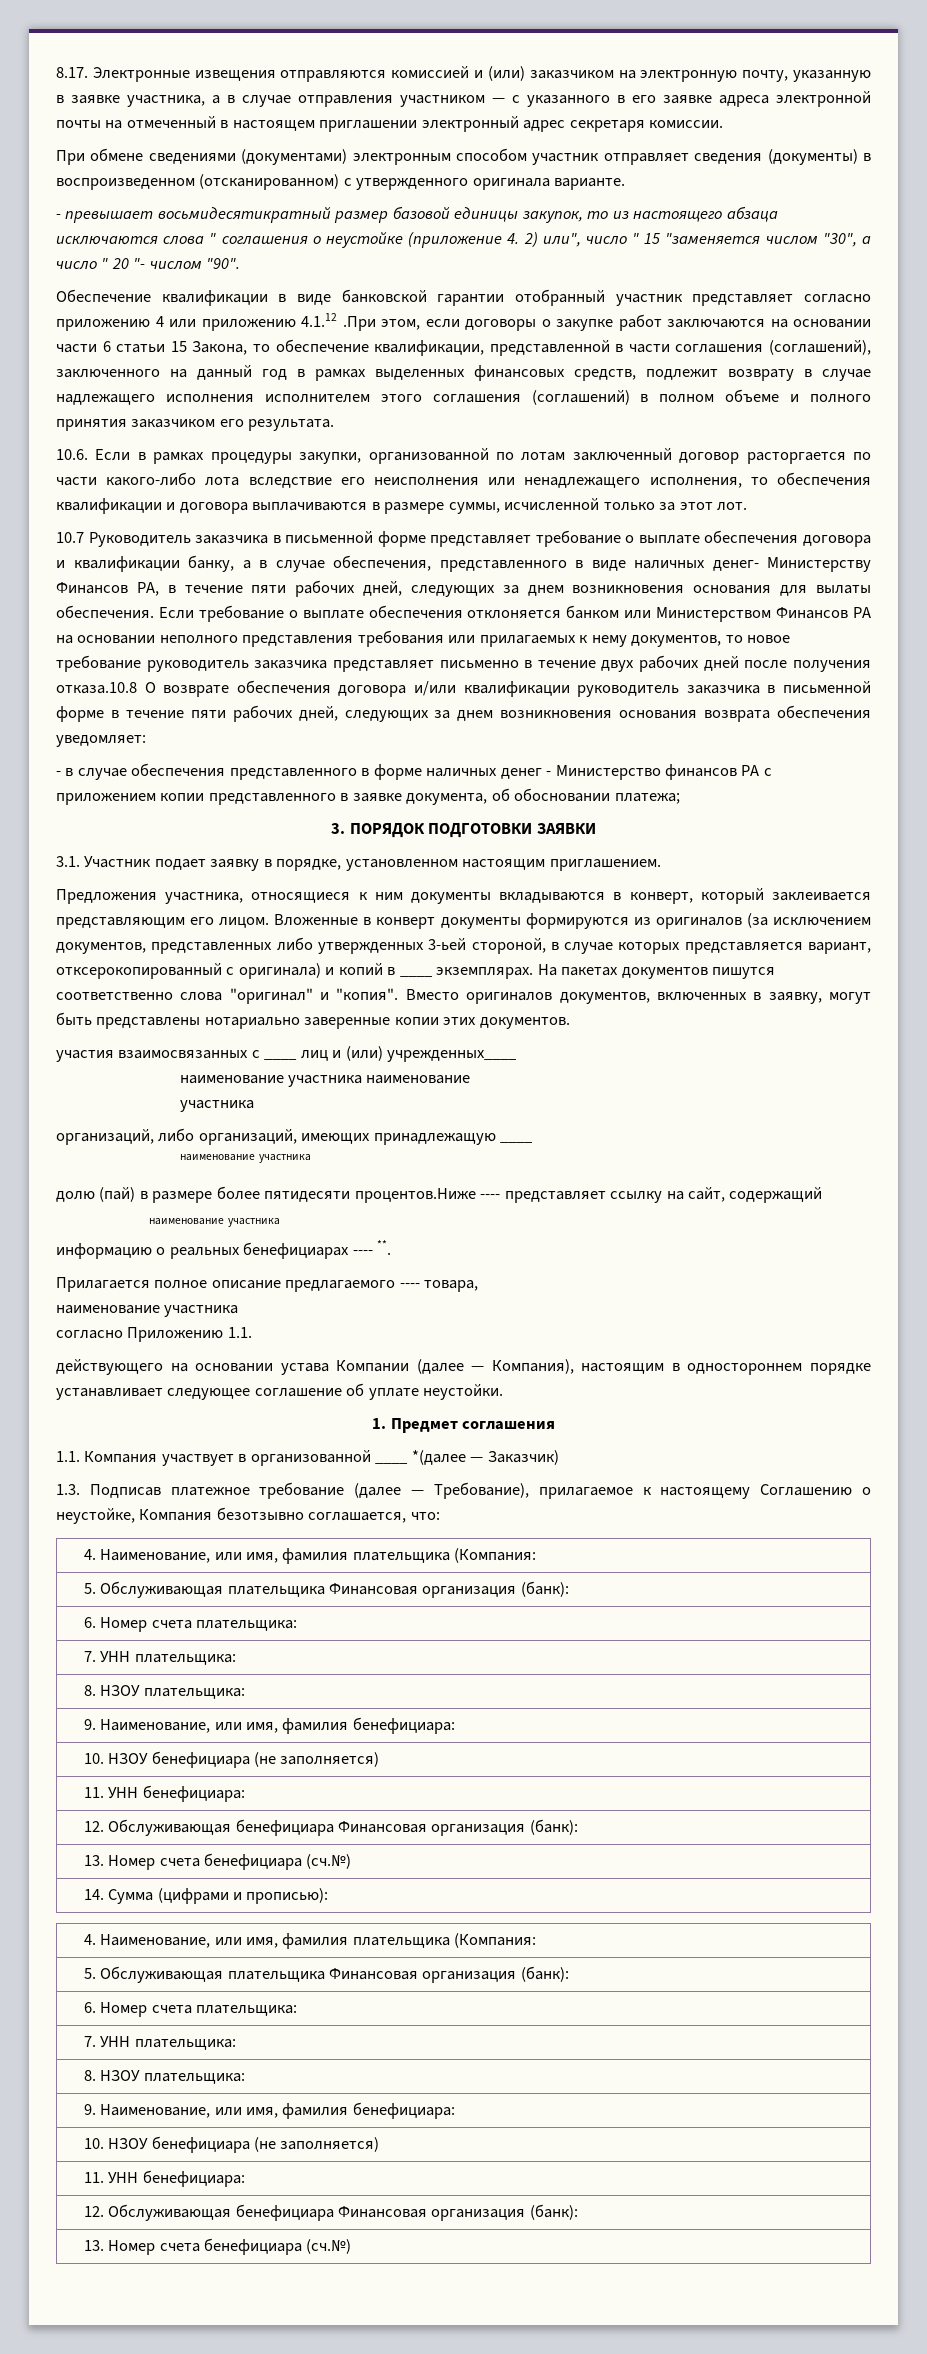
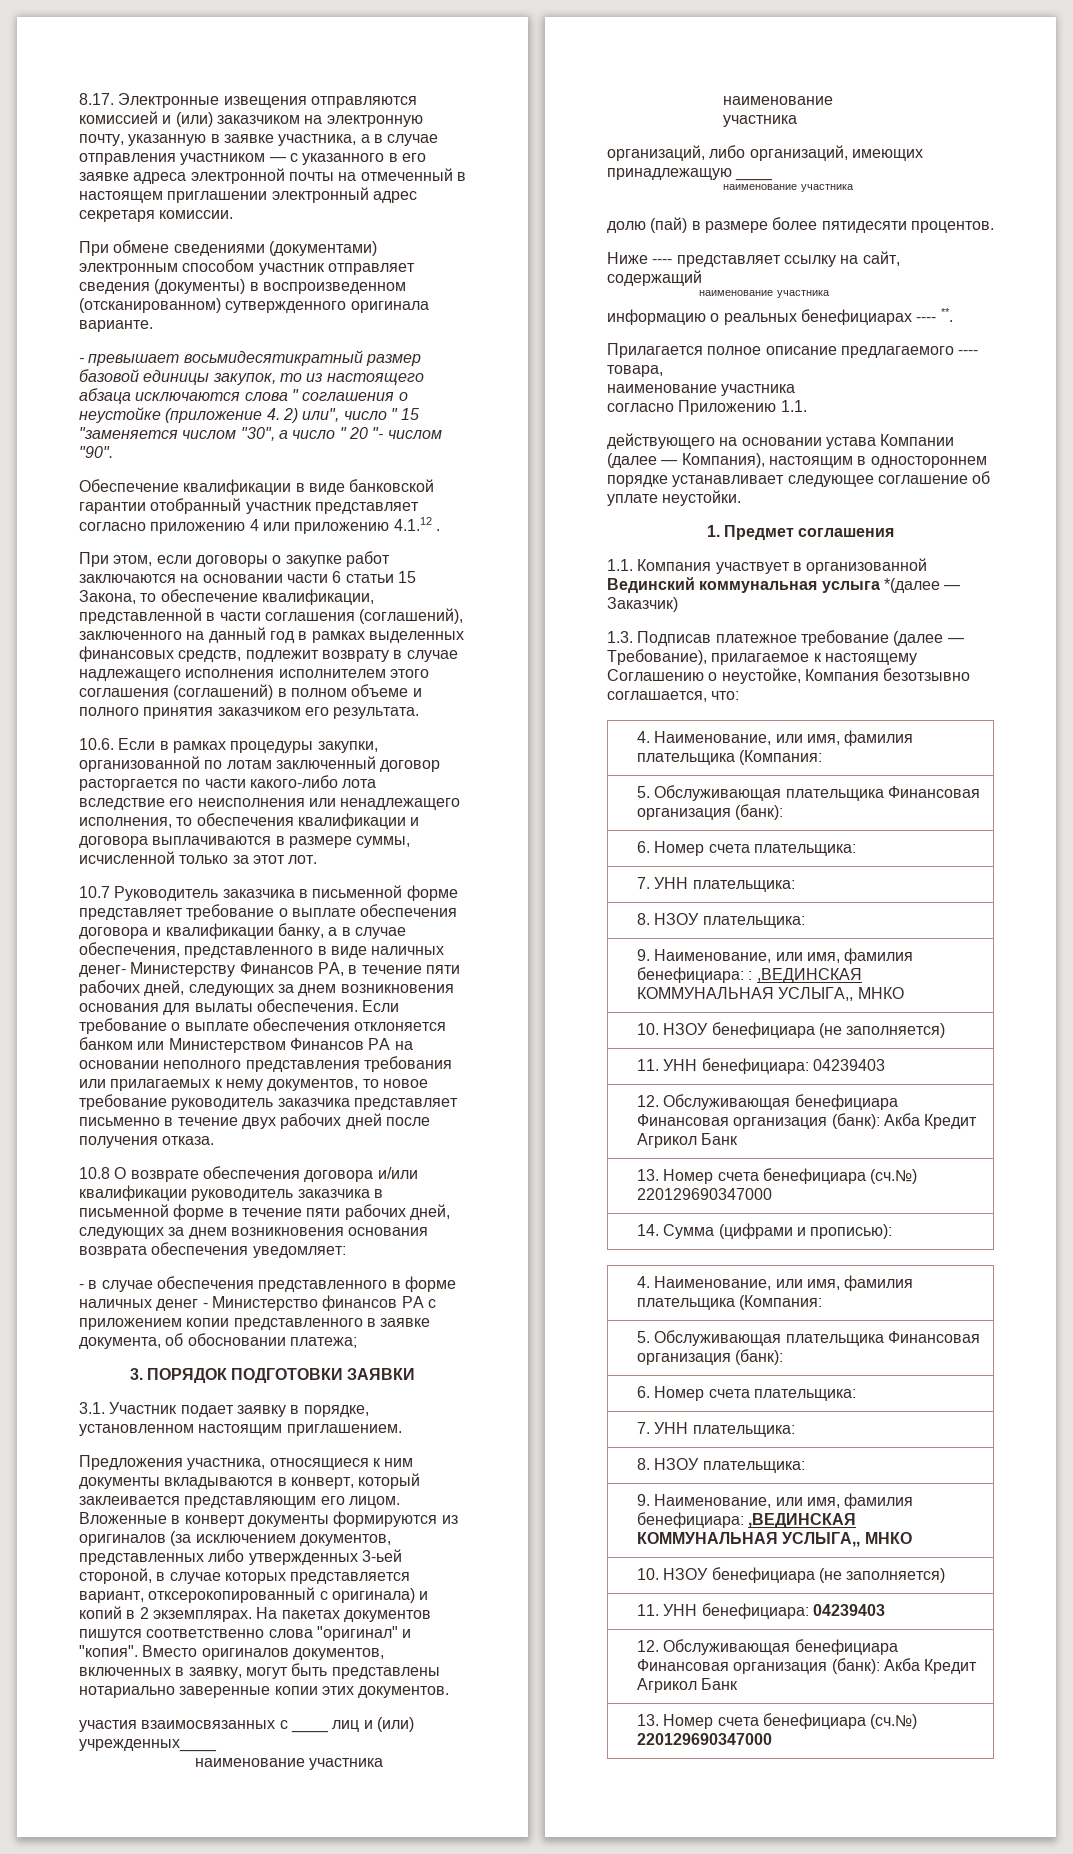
[343,178,469,190] с утвержденного -> [225,301,347,313] сутвержденного
[342,316,376,331] .При -> [435,529,440,531] [79,552,109,567] . // При
[56,682,137,694] отказа.10.8 -> [162,1136,215,1145] [79,1167,110,1179] отказа. // 10.8
[399,975,433,977] ____ -> [139,1607,149,1619] 2
[354,1188,476,1203] процентов.Ниже -> [910,221,994,233] [607,252,648,264] процентов. // Ниже
[375,1462,409,1464] ____ -> [607,577,880,593] Вединский коммунальная услыга
[83,1751,380,1768] [83,1785,245,1802] [83,1819,578,1836] [83,1853,352,1870] // 10. НЗОУ бенефициара (не заполняется) // 11. УНН бенефициара: // 12. Обслуживающая бенефициара Финансовая организация (банк): // 13. Номер счета бенефициара (сч.№) -> [748,968,862,983] [637,987,904,1001] [637,1022,946,1038] [637,1058,886,1074] [637,1094,898,1110] [637,1113,978,1129] [637,1133,739,1148] [637,1168,918,1184] [637,1188,773,1200] : ,ВЕДИНСКАЯ КОММУНАЛЬНАЯ УСЛЫГА,, МНКО // 10. НЗОУ бенефициара (не заполняется) // 11. УНН бенефициара: 04239403 // 12. Обслуживающая бенефициара Финансовая организация (банк): Акба Кредит Агрикол Банк // 13. Номер счета бенефициара (сч.№) 220129690347000
[83,2136,380,2153] [83,2170,245,2187] [83,2204,578,2221] [83,2238,352,2255] // 10. НЗОУ бенефициара (не заполняется) // 11. УНН бенефициара: // 12. Обслуживающая бенефициара Финансовая организация (банк): // 13. Номер счета бенефициара (сч.№) -> [748,1513,857,1528] [637,1532,912,1547] [637,1567,946,1583] [637,1603,886,1619] [637,1639,898,1655] [637,1658,978,1674] [637,1678,739,1693] [637,1713,918,1729] [637,1733,773,1745] ,ВЕДИНСКАЯ КОММУНАЛЬНАЯ УСЛЫГА,, МНКО // 10. НЗОУ бенефициара (не заполняется) // 11. УНН бенефициара: 04239403 // 12. Обслуживающая бенефициара Финансовая организация (банк): Акба Кредит Агрикол Банк // 13. Номер счета бенефициара (сч.№) 220129690347000

